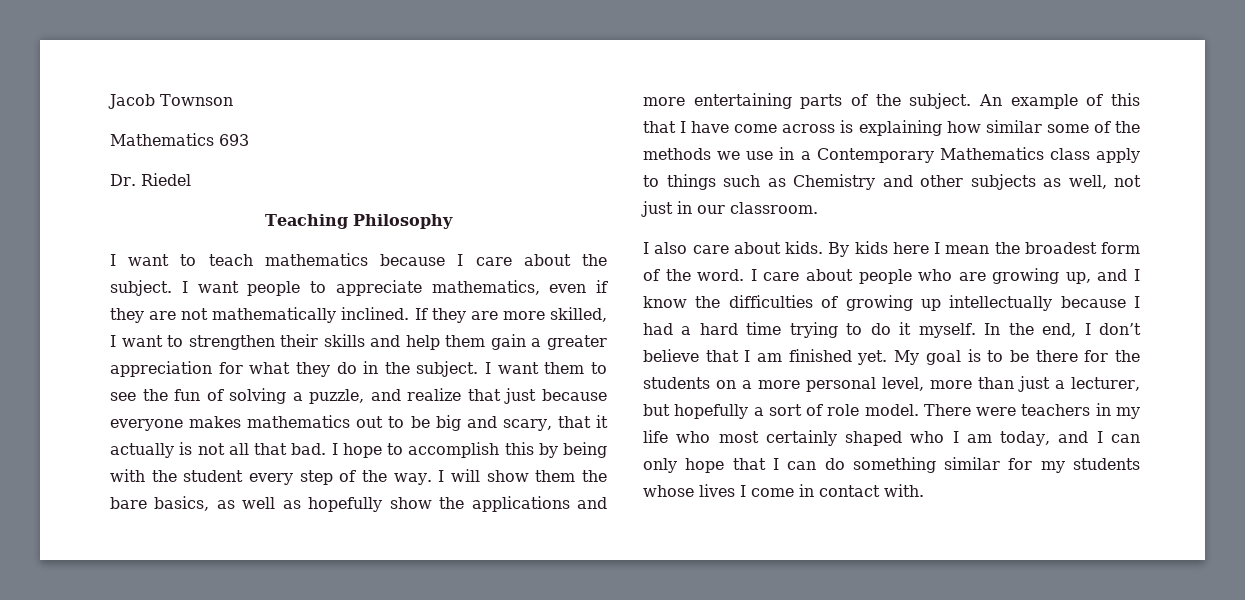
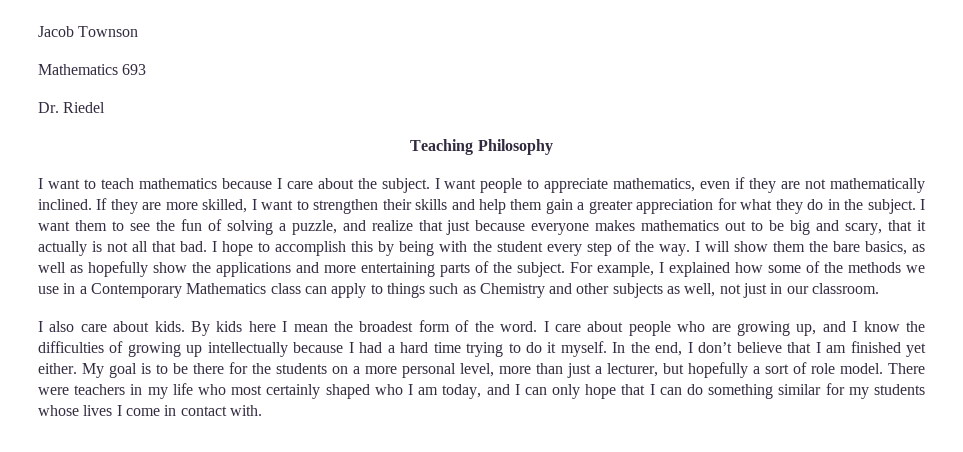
[979,93,1140,109] [643,120,1042,136] An example of this that I have come across is explaining how similar -> [570,262,763,277] For example, I explained how
(1090, 154) none -> [304,286,327,294] can
[857,350,888,365] yet. -> [905,343,926,357] [38,363,77,374] yet either.

